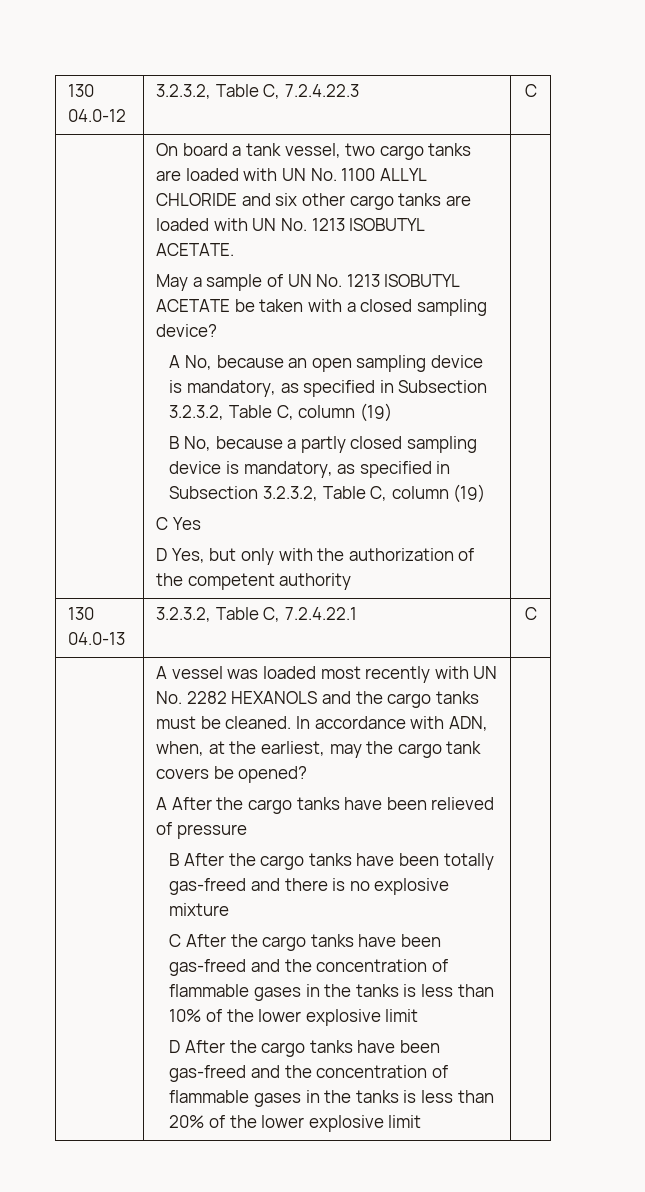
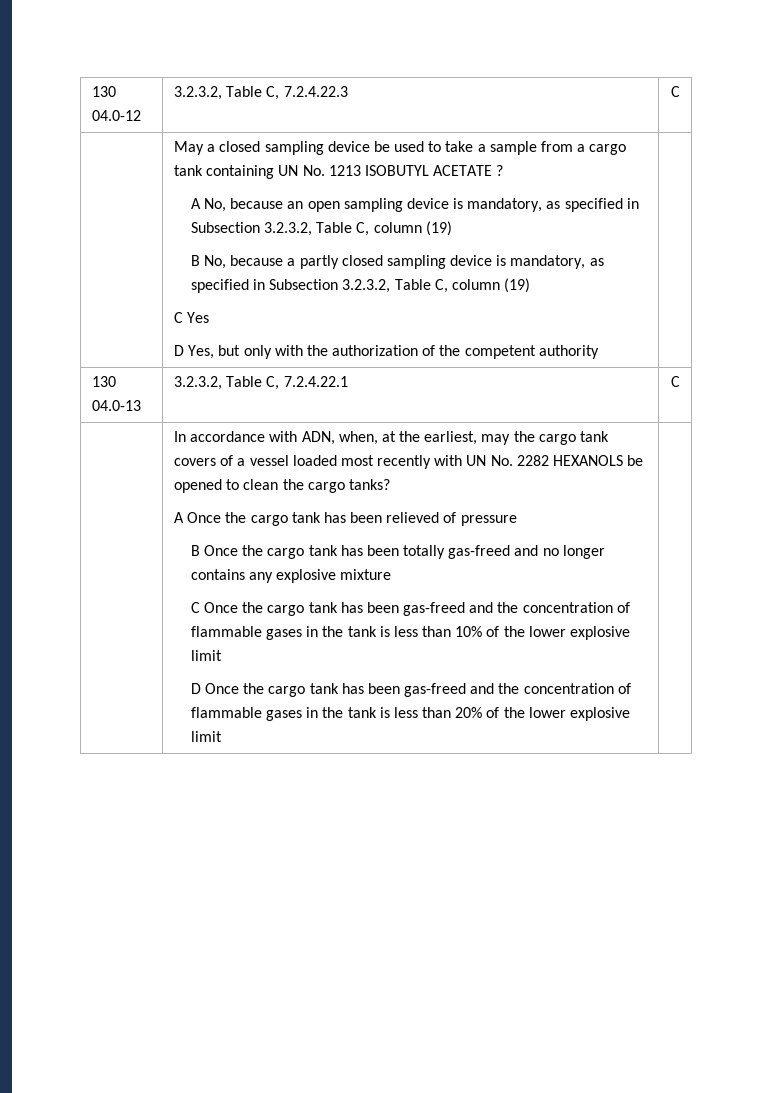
[156,143,472,160] [156,168,427,181] [156,193,471,210] [156,218,426,231] [156,243,235,256] [156,274,284,291] On board a tank vessel, two cargo tanks are loaded with UN No. 1100 ALLYL CHLORIDE and six other cargo tanks are loaded with UN No. 1213 ISOBUTYL ACETATE. // May a sample of -> [173,141,627,155] [173,165,275,179] May a closed sampling device be used to take a sample from a cargo tank containing
[234,299,487,316] [156,324,218,337] be taken with a closed sampling device? -> [496,165,504,176] ?
[156,666,498,683] [156,691,479,708] [156,716,292,729] A vessel was loaded most recently with UN No. 2282 HEXANOLS and the cargo tanks must be cleaned. -> (680, 381) none
[213,766,308,783] [156,797,383,814] be opened? // A After the cargo tanks have -> [220,455,644,469] [173,479,390,493] [173,512,346,526] of a vessel loaded most recently with UN No. 2282 HEXANOLS be opened to clean the cargo tanks? // A Once the cargo tank has
[184,853,395,870] After the cargo tanks have -> [203,545,363,559] Once the cargo tank has
[284,878,370,891] there is no -> [542,545,605,559] [190,569,273,583] no longer contains any
[186,934,397,951] After the cargo tanks have -> [203,602,363,616] Once the cargo tank has
[355,984,399,997] tanks -> [347,626,377,637] tank
[185,1040,396,1057] After the cargo tanks have -> [204,683,364,697] Once the cargo tank has
[355,1090,399,1103] tanks -> [347,707,377,718] tank

